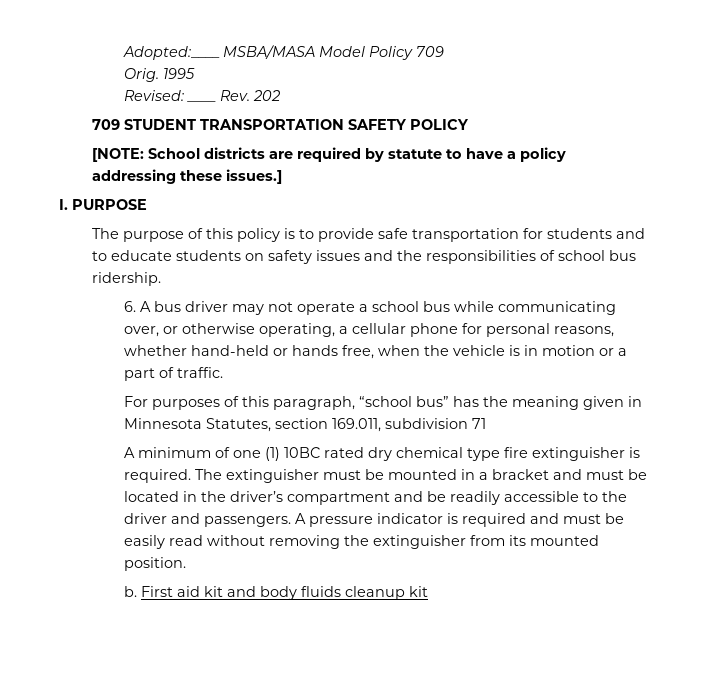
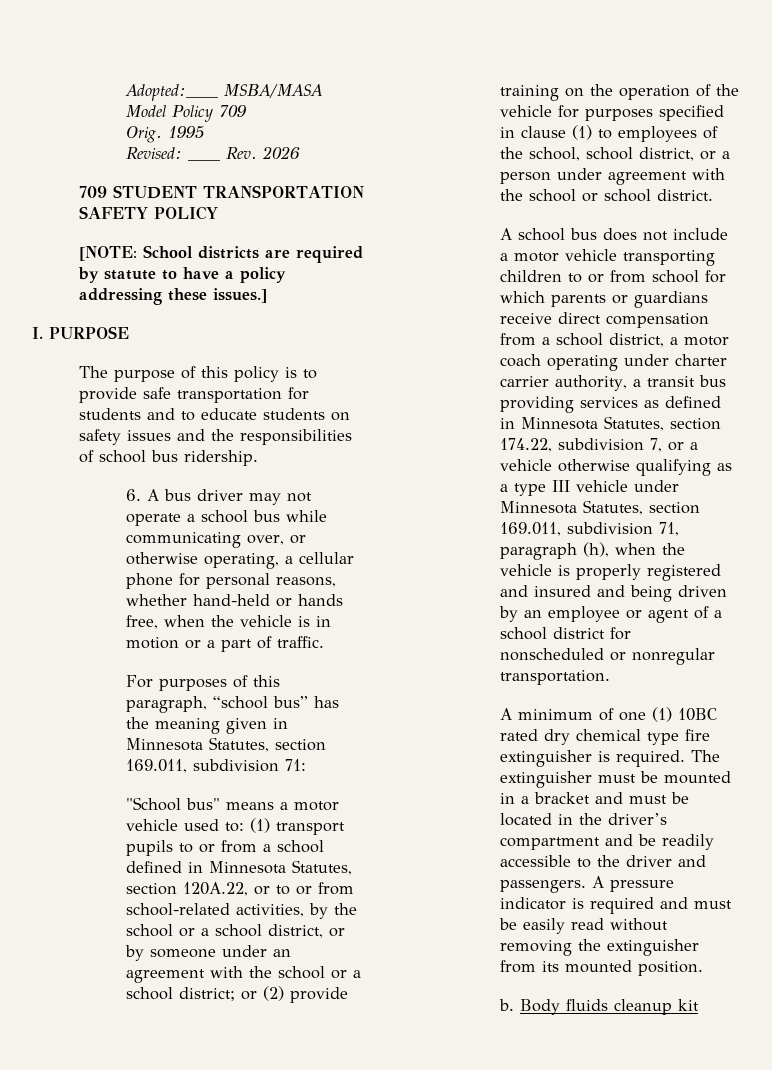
[253,90,281,101] 202 -> [261,146,300,159] 2026
[472,418,487,429] 71 -> [284,759,306,771] [125,797,339,811] [125,818,345,835] [125,840,324,856] [125,860,352,875] [125,882,354,896] [125,903,357,919] [125,924,345,938] [124,945,291,961] [125,966,361,983] [125,986,348,1003] [499,84,739,101] [499,105,724,121] [499,125,718,142] [499,147,730,161] [499,168,725,185] [499,189,713,202] [499,228,728,241] [499,249,715,266] [499,270,726,283] [499,291,708,308] [499,312,709,328] [499,333,729,347] [499,354,727,371] [499,375,726,391] [499,396,721,413] [499,416,721,431] [499,438,698,452] [499,459,732,476] [499,480,679,496] [499,500,700,515] [499,522,679,536] [499,542,685,560] [499,564,721,581] [499,585,727,602] [498,606,722,623] [499,627,631,640] [499,648,715,665] [499,670,610,685] 71: // "School bus" means a motor vehicle used to: (1) transport pupils to or from a school defined in Minnesota Statutes, section 120A.22, or to or from school-related activities, by the school or a school district, or by someone under an agreement with the school or a school district; or (2) provide training on the operation of the vehicle for purposes specified in clause (1) to employees of the school, school district, or a person under agreement with the school or school district. // A school bus does not include a motor vehicle transporting children to or from school for which parents or guardians receive direct compensation from a school district, a motor coach operating under charter carrier authority, a transit bus providing services as defined in Minnesota Statutes, section 174.22, subdivision 7, or a vehicle otherwise qualifying as a type III vehicle under Minnesota Statutes, section 169.011, subdivision 71, paragraph (h), when the vehicle is properly registered and insured and being driven by an employee or agent of a school district for nonscheduled or nonregular transportation.
[141,586,298,600] First aid kit and body -> [519,999,560,1015] Body

